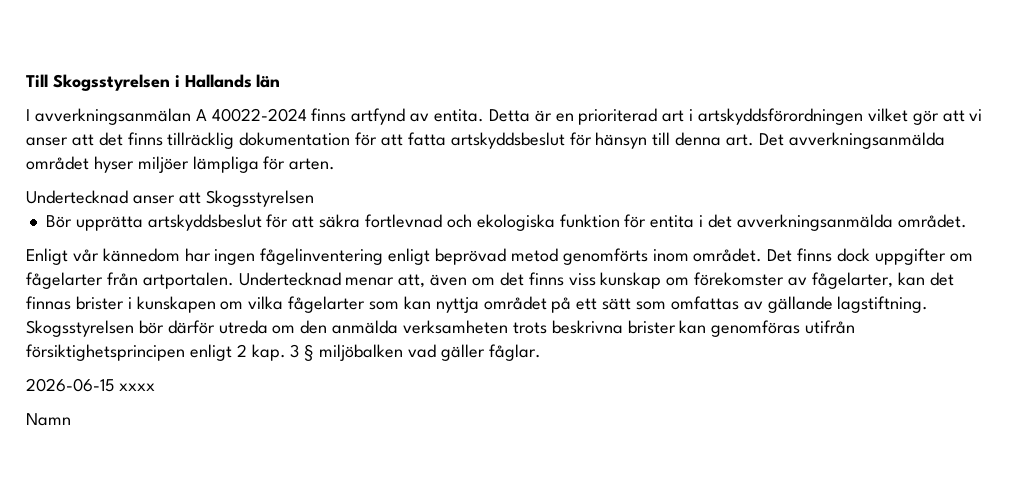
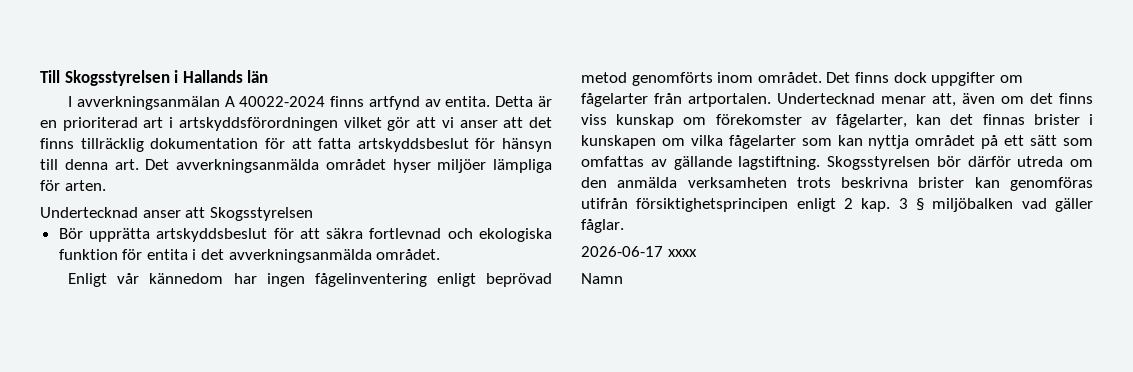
[26,378,114,392] 2026-06-15 -> [581,246,663,257] 2026-06-17

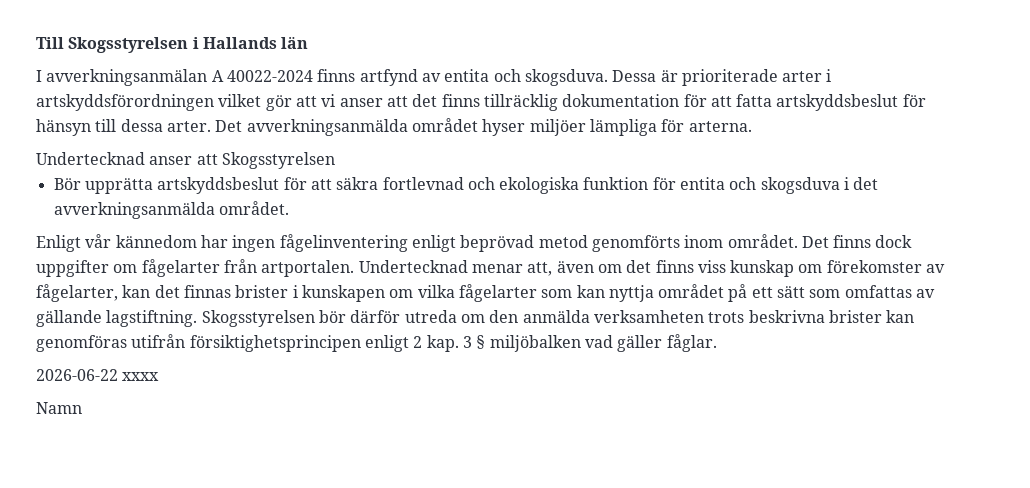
[445,96,553,107] [40,117,164,131] entita. Detta är en prioriterad art -> [444,69,823,86] entita och skogsduva. Dessa är prioriterade arter
[64,159,139,170] denna art. -> [120,119,211,132] dessa arter.
[64,180,106,191] arten. -> [688,121,752,132] arterna.
(188, 254) none -> [729,177,840,194] och skogsduva
[581,246,663,257] 2026-06-17 -> [36,369,118,381] 2026-06-22

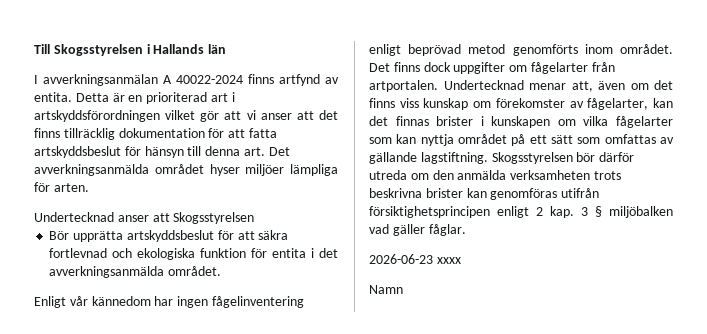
[444,69,823,86] entita och skogsduva. Dessa är prioriterade arter -> [34,92,228,104] entita. Detta är en prioriterad art
[120,119,211,132] dessa arter. -> [205,146,265,156] denna art.
[688,121,752,132] arterna. -> [53,183,89,192] arten.
[729,177,840,194] och skogsduva -> (307, 253) none
[36,369,118,381] 2026-06-22 -> [369,254,433,264] 2026-06-23

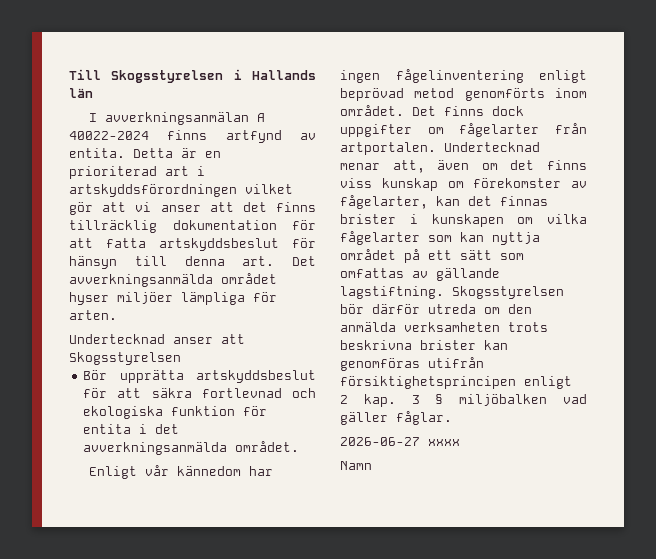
[369,254,433,264] 2026-06-23 -> [340,437,420,446] 2026-06-27

